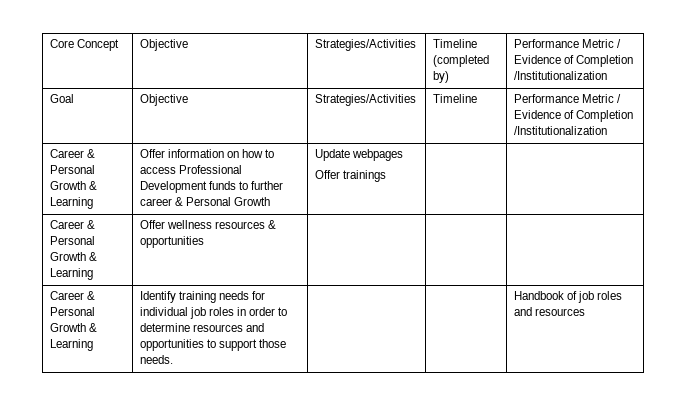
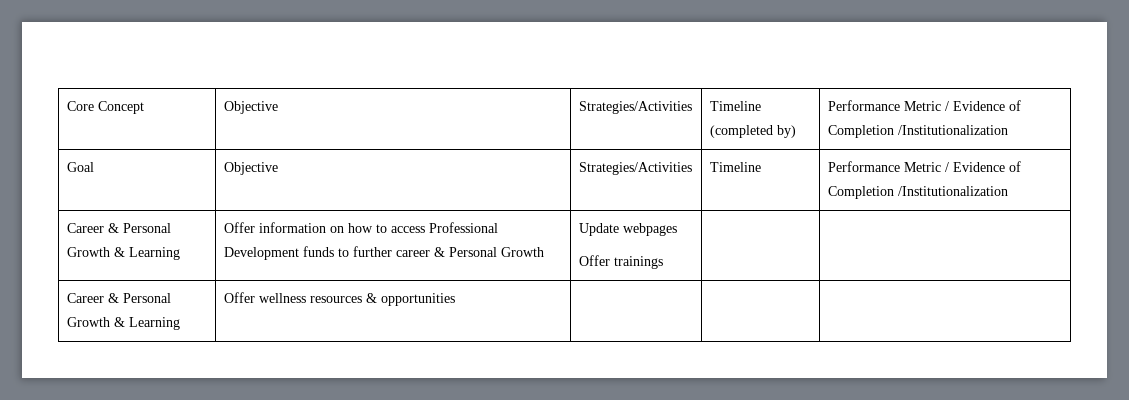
[49,291,96,300] [49,307,95,316] [49,323,98,332] [49,339,93,351] [139,291,266,303] [139,307,288,319] [139,323,265,332] [139,339,287,351] [139,355,173,364] [513,291,623,303] [513,307,586,316] // Career & Personal Growth & Learning | Identify training needs for individual job roles in order to determine resources and opportunities to support those needs. | | | Handbook of job roles and resources -> (455, 299) none

